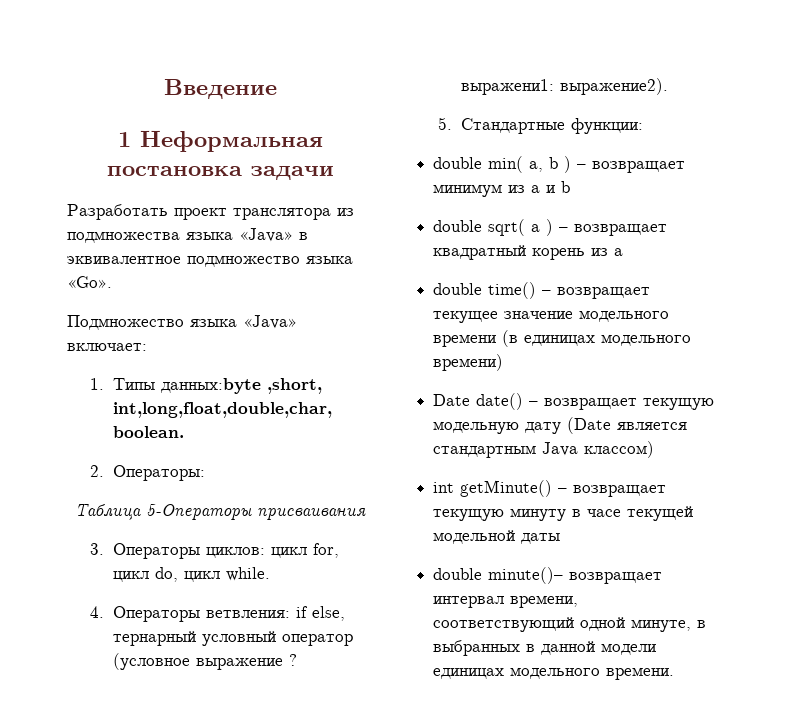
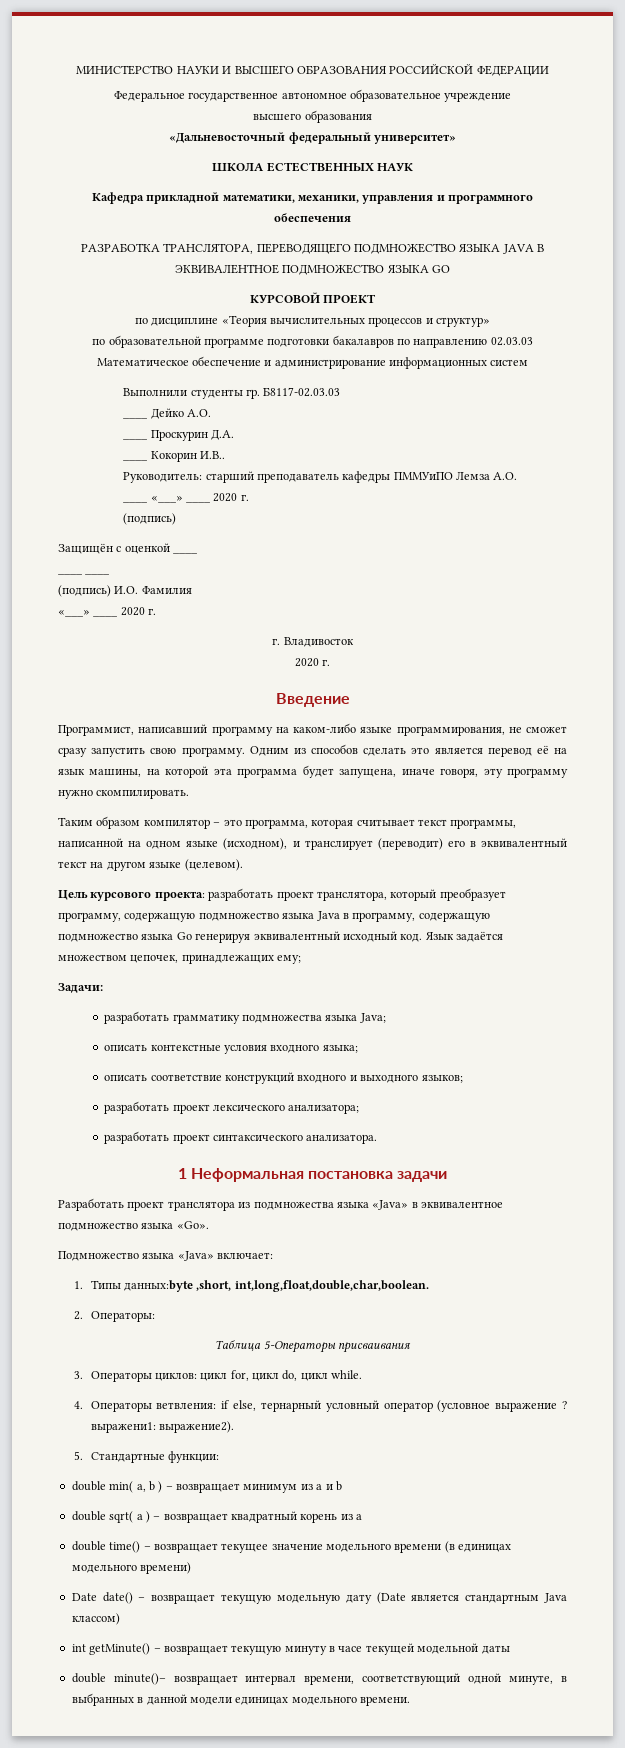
[163,79,277,99] Введение -> [76,64,549,76] [113,89,512,102] [253,110,372,123] [169,132,456,144] [212,162,413,172] [91,192,534,204] [274,213,351,222] [80,243,545,254] [174,264,451,275] [249,292,377,304] [134,315,491,327] [92,335,533,348] [96,356,529,369] [123,387,341,399] [123,408,211,419] [123,429,234,441] [123,451,225,462] [123,471,518,483] [123,493,249,503] [123,513,177,525] [58,543,199,554] [58,573,111,575] [58,585,192,597] [58,607,157,617] [272,637,354,647] [294,658,331,667] [275,693,350,707] [58,723,567,736] [58,744,568,757] [58,765,568,778] [58,789,190,799] [58,816,517,829] [58,838,567,850] [58,859,243,871] [58,888,506,901] [58,911,490,922] [58,931,503,943] [58,954,302,964] [58,983,103,994] [104,1011,386,1024] [104,1044,358,1054] [104,1072,463,1084] [104,1101,360,1114] [104,1131,378,1144] МИНИСТЕРСТВО НАУКИ И ВЫСШЕГО ОБРАЗОВАНИЯ РОССИЙСКОЙ ФЕДЕРАЦИИ // Федеральное государственное автономное образовательное учреждение // высшего образования // «Дальневосточный федеральный университет» // ШКОЛА ЕСТЕСТВЕННЫХ НАУК // Кафедра прикладной математики, механики, управления и программного обеспечения // РАЗРАБОТКА ТРАНСЛЯТОРА, ПЕРЕВОДЯЩЕГО ПОДМНОЖЕСТВО ЯЗЫКА JAVA В ЭКВИВАЛЕНТНОЕ ПОДМНОЖЕСТВО ЯЗЫКА GO // КУРСОВОЙ ПРОЕКТ // по дисциплине «Теория вычислительных процессов и структур» // по образовательной программе подготовки бакалавров по направлению 02.03.03 Математическое обеспечение и администрирование информационных систем // Выполнили студенты гр. Б8117-02.03.03 // ____ Дейко А.О. // ____ Проскурин Д.А. // ____ Кокорин И.В.. // Руководитель: старший преподаватель кафедры ПММУиПО Лемза А.О. // ____ «___» ____ 2020 г. // (подпись) // Защищён с оценкой ____ // ____ ____ // (подпись) И.О. Фамилия // «___» ____ 2020 г. // г. Владивосток // 2020 г. // Введение // Программист, написавший программу на каком-либо языке программирования, не сможет сразу запустить свою программу. Одним из способов сделать это является перевод её на язык машины, на которой эта программа будет запущена, иначе говоря, эту программу нужно скомпилировать. // Таким образом компилятор – это программа, которая считывает текст программы, написанной на одном языке (исходном), и транслирует (переводит) его в эквивалентный текст на другом языке (целевом). // Цель курсового проекта: разработать проект транслятора, который преобразует программу, содержащую подмножество языка Java в программу, содержащую подмножество языка Go генерируя эквивалентный исходный код. Язык задаётся множеством цепочек, принадлежащих ему; // Задачи: // разработать грамматику подмножества языка Java; // описать контекстные условия входного языка; // описать соответствие конструкций входного и выходного языков; // разработать проект лексического анализатора; // разработать проект синтаксического анализатора.

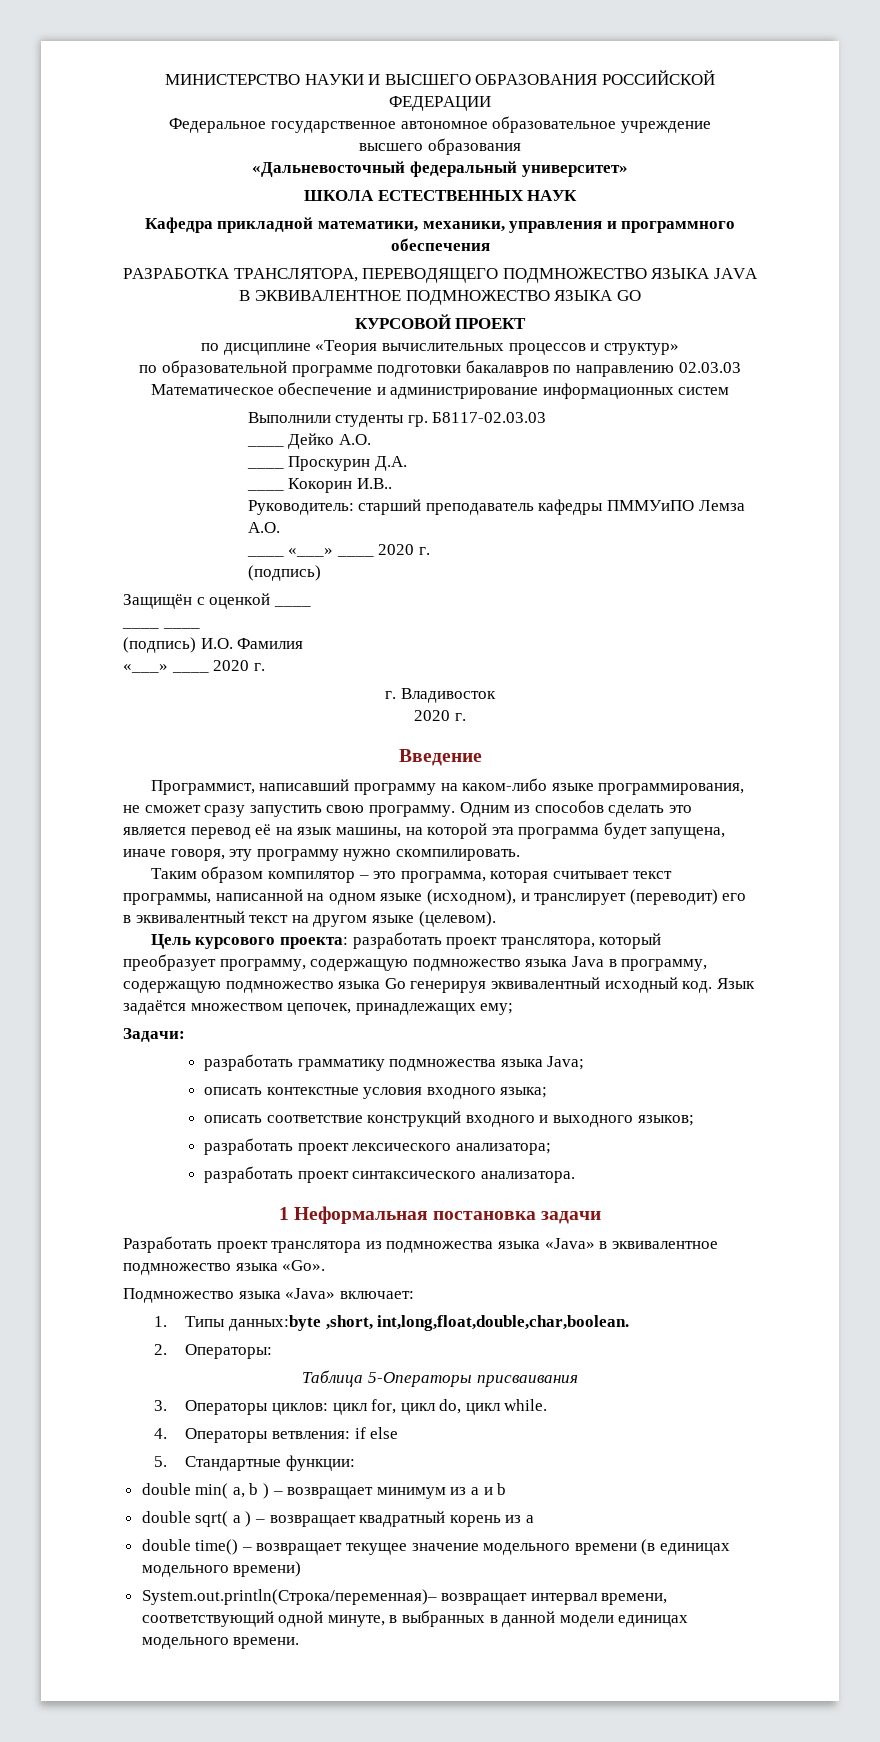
[233,1400,567,1412] [90,1421,234,1433] else, тернарный условный оператор (условное выражение ? выражени1: выражение2). -> [370,1427,399,1439] else
[71,1592,567,1604] [71,1613,120,1625] [71,1643,510,1655] [71,1673,166,1685] Date date() – возвращает текущую модельную дату (Date является стандартным Java классом) // int getMinute() – возвращает текущую минуту в часе текущей модельной даты // double minute()– -> [141,1589,437,1605] System.out.println(Строка/переменная)–

